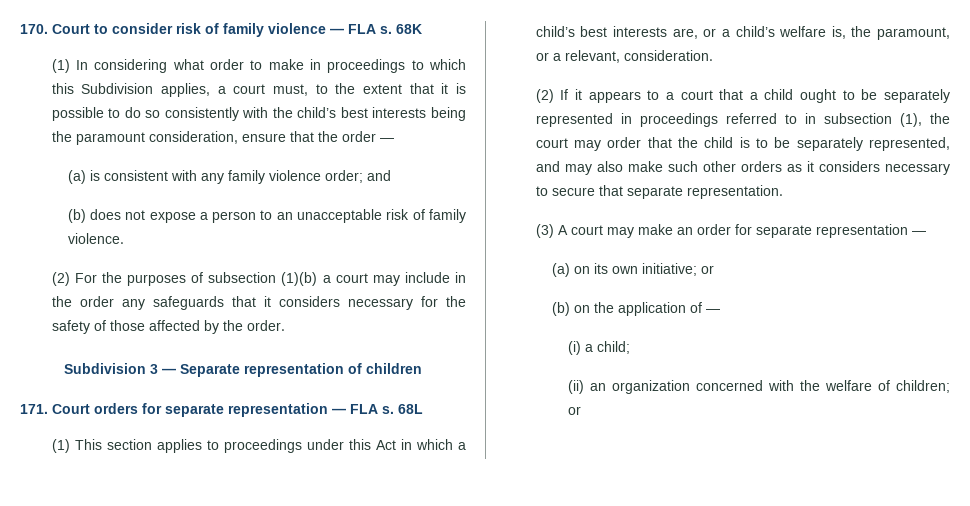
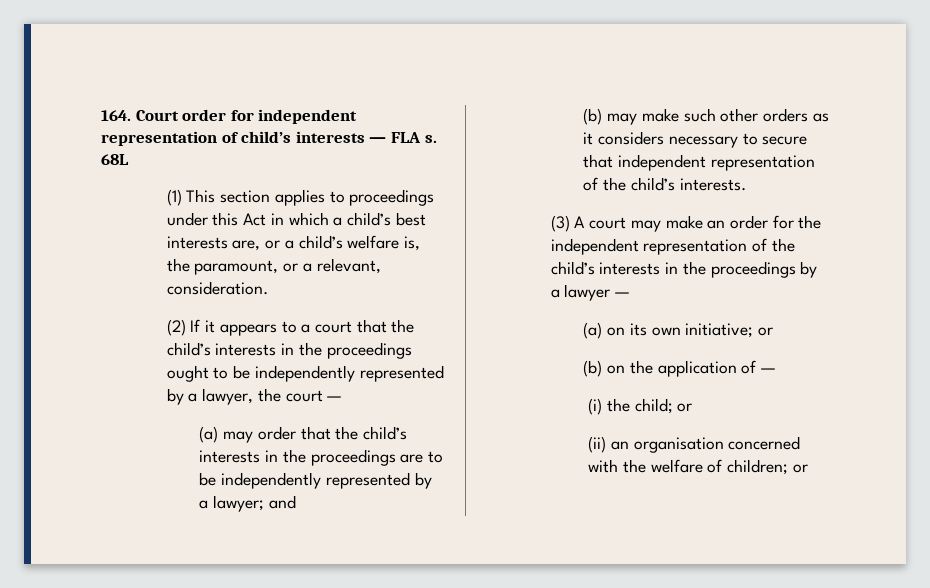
[20,23,422,37] [51,59,467,73] [51,83,467,97] [51,107,467,121] [51,131,394,145] [67,170,391,184] [67,209,466,223] [67,233,124,244] [51,272,466,286] [51,296,467,310] [51,320,285,334] [64,363,422,377] [20,403,328,417] 170. Court to consider risk of family violence — FLA s. 68K // (1) In considering what order to make in proceedings to which this Subdivision applies, a court must, to the extent that it is possible to do so consistently with the child’s best interests being the paramount consideration, ensure that the order — // (a) is consistent with any family violence order; and // (b) does not expose a person to an unacceptable risk of family violence. // (2) For the purposes of subsection (1)(b) a court may include in the order any safeguards that it considers necessary for the safety of those affected by the order. // Subdivision 3 — Separate representation of children // 171. Court orders for separate representation -> [101,109,358,124] [101,131,365,146] 164. Court order for independent representation of child’s interests
[749,89,950,103] [535,113,950,127] [535,137,950,151] [535,161,623,175] a child ought to be separately represented in proceedings referred to in subsection (1), the court may order that the child is to be separately represented, and may also -> [391,319,415,333] [166,342,412,359] [166,365,444,382] [166,388,342,405] [199,426,408,443] [199,449,444,466] [199,472,432,489] [199,495,296,512] [583,108,638,125] the child’s interests in the proceedings ought to be independently represented by a lawyer, the court — // (a) may order that the child’s interests in the proceedings are to be independently represented by a lawyer; and // (b) may
[626,185,783,199] separate representation. -> [618,154,815,171] [583,177,746,191] independent representation of the child’s interests.
[755,224,908,238] separate representation -> [798,215,822,229] [550,238,795,255] [550,261,818,278] [550,284,611,301] the independent representation of the child’s interests in the proceedings by a lawyer
[584,344,593,352] a -> [606,398,630,412] the
(630, 347) none -> [677,403,693,412] or
[611,380,690,394] organization -> [633,437,724,453] organisation

